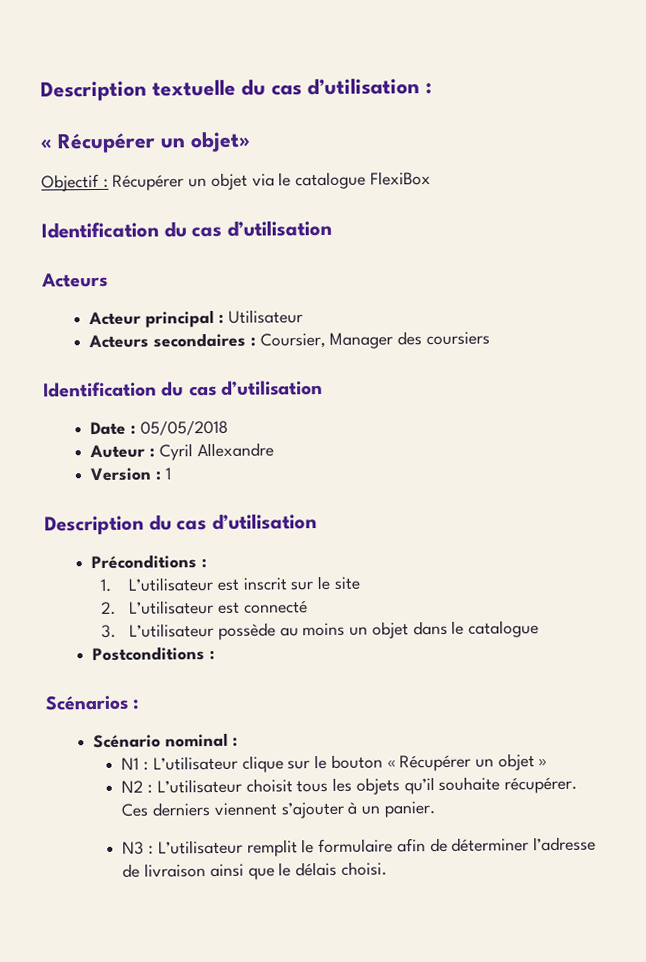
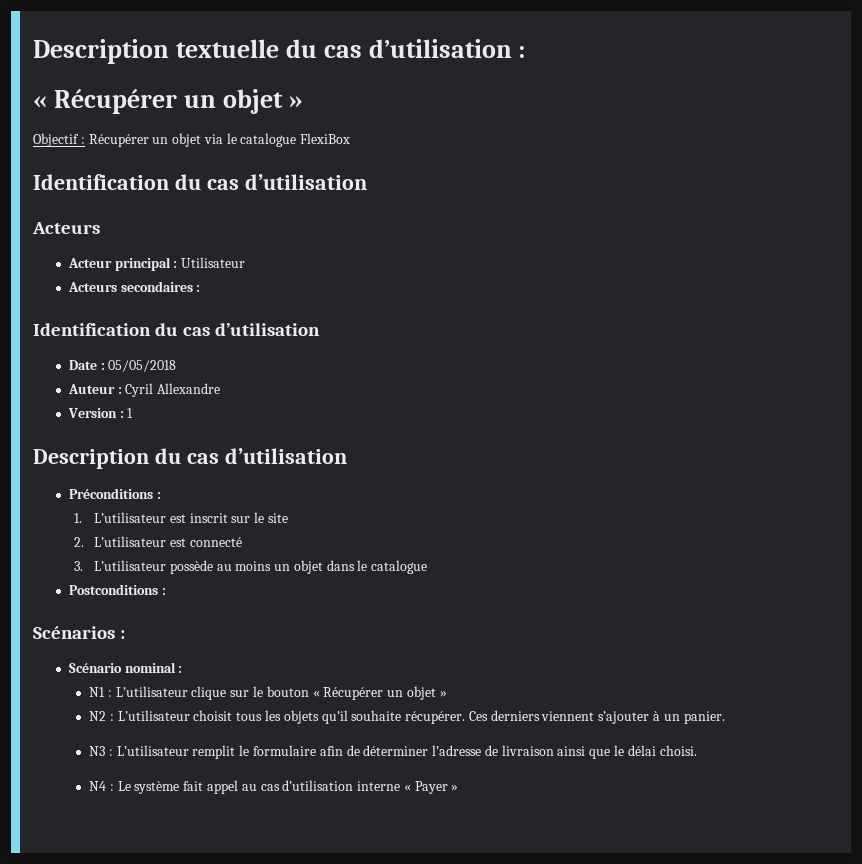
[190,131,251,153] objet» -> [222,89,303,114] objet »
[259,331,490,349] Coursier, Manager des coursiers -> (201, 288) none
[295,861,338,877] délais -> [627,745,656,756] délai
(387, 868) none -> [89,780,459,794] // N4 : Le système fait appel au cas d’utilisation interne « Payer »

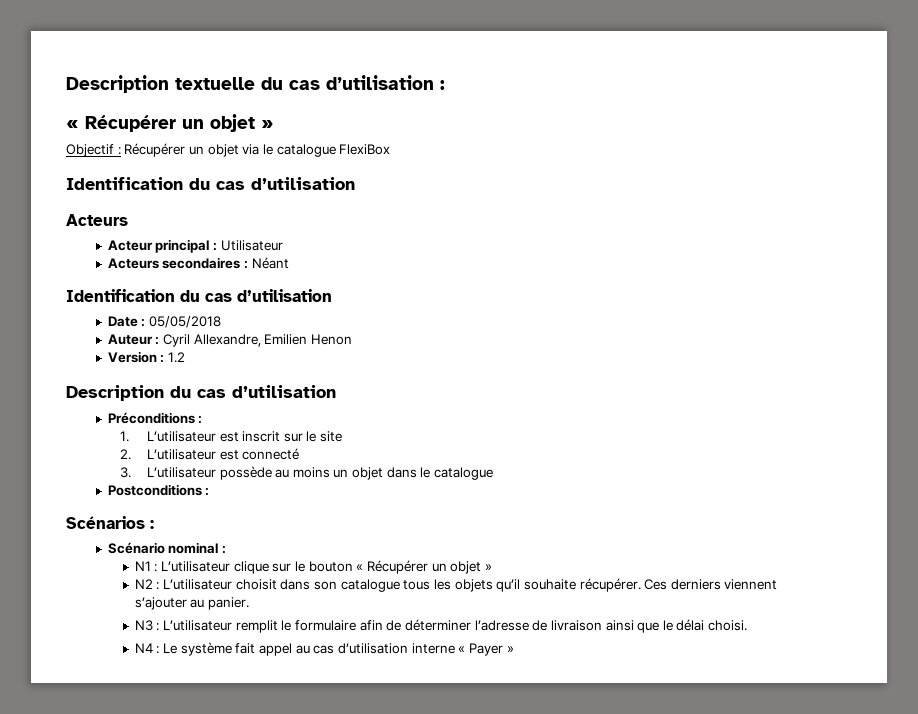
(201, 288) none -> [251,257,289,269] Néant
[157,383,221,394] Allexandre -> [193,334,353,347] Allexandre, Emilien Henon
[127,408,134,418] 1 -> [168,352,186,363] 1.2
(233, 715) none -> [280,579,400,592] dans son catalogue
[652,711,680,721] à un -> [190,599,205,608] au

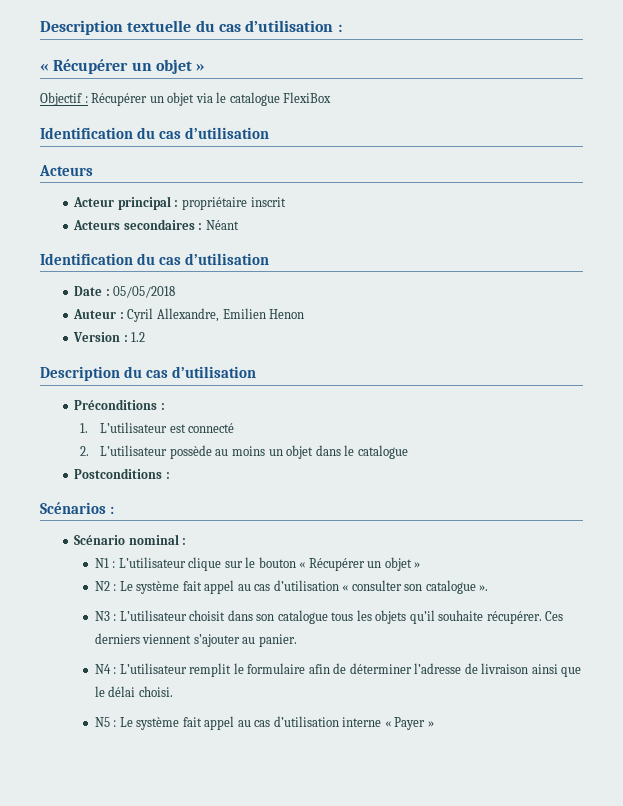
[220,240,283,251] Utilisateur -> [181,197,286,210] propriétaire inscrit
[242,431,343,442] [119,449,239,460] inscrit sur le site // 2. L’utilisateur est -> (186, 428) none
[119,467,131,478] 3. -> [80,446,90,456] 2.
(160, 586) none -> [119,580,489,594] [94,611,117,621] Le système fait appel au cas d’utilisation « consulter son catalogue ». // N3 :
[134,620,153,631] N3 -> [94,664,111,674] N4
[134,643,153,653] N4 -> [94,717,110,727] N5

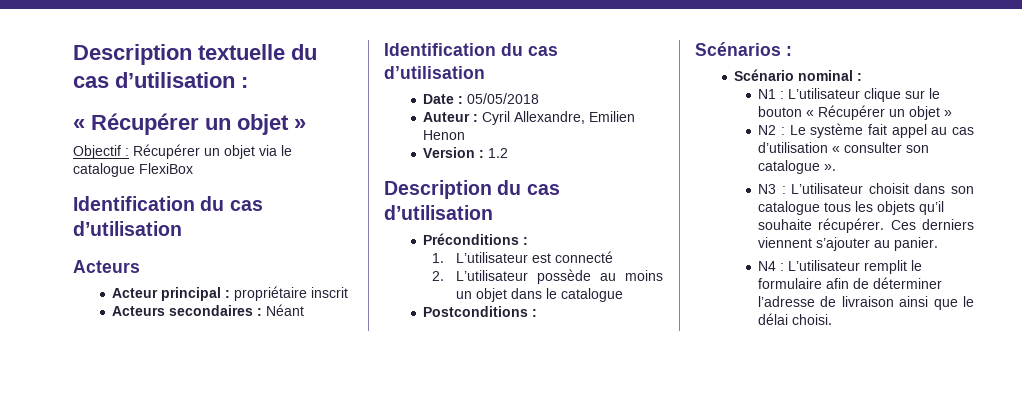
[94,716,434,730] // N5 : Le système fait appel au cas d’utilisation interne « Payer » -> (833, 319) none

